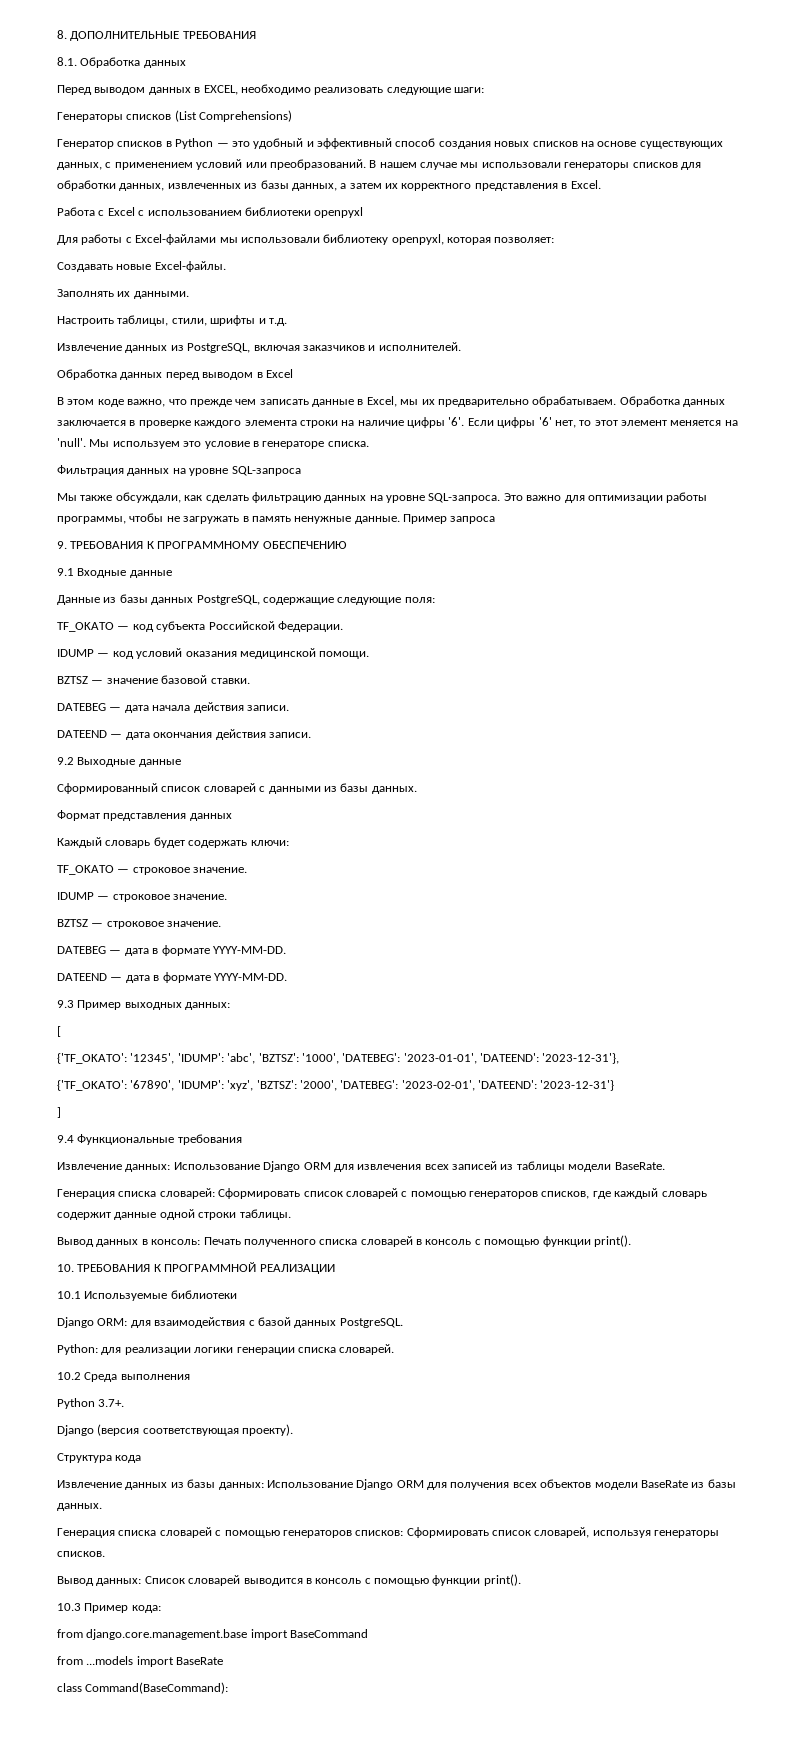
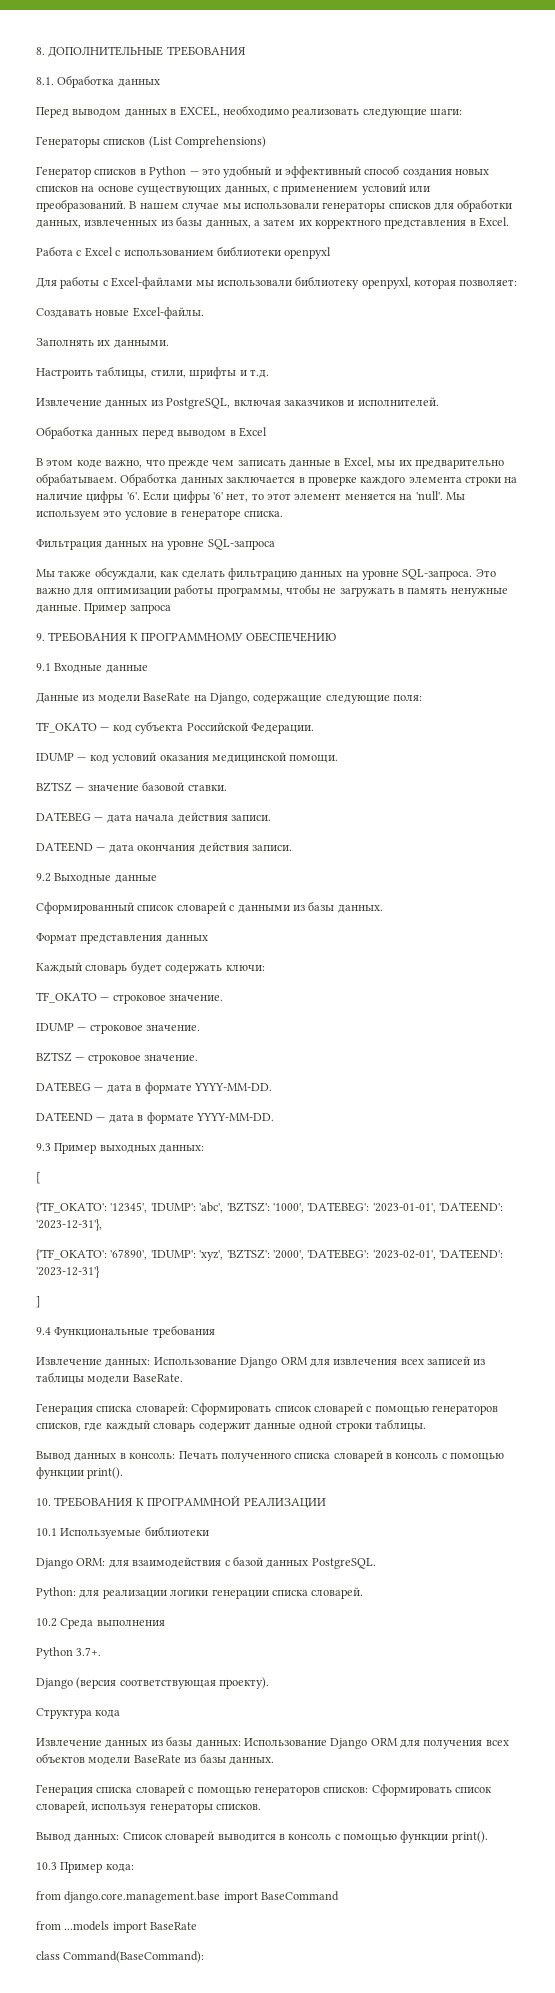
[119,594,260,605] базы данных PostgreSQL, -> [97,693,250,704] модели BaseRate на Django,

